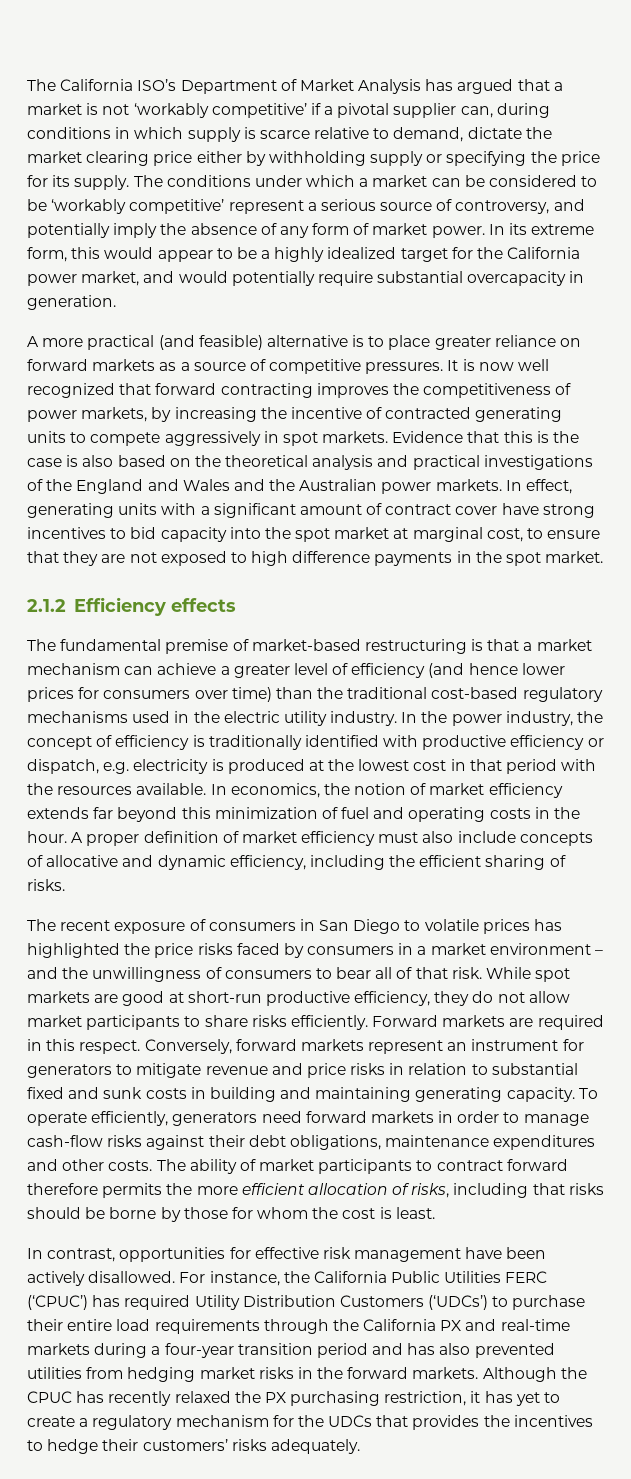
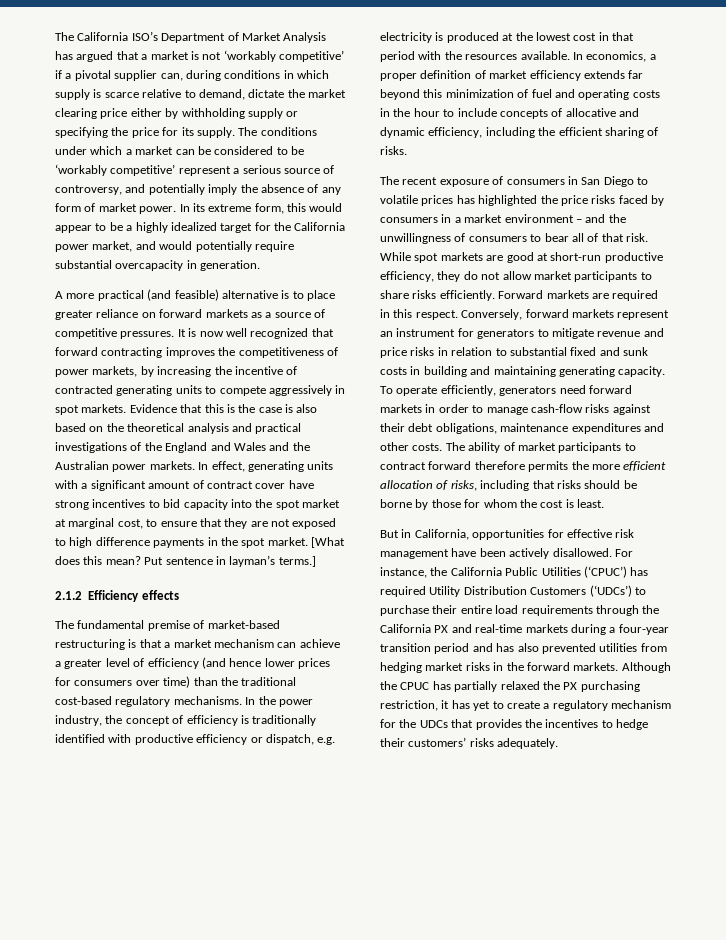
(604, 557) none -> [311,537,345,548] [55,555,316,567] [What does this mean? Put sentence in layman’s terms.]
[27,711,398,726] mechanisms used in the electric utility industry. -> [173,696,242,705] mechanisms.
[323,783,407,795] the notion -> [649,54,656,60] [380,70,472,81] a proper definition
[27,831,454,846] hour. A proper definition of market efficiency must also -> [413,108,455,117] hour to
[27,1248,116,1262] In contrast, -> [380,529,469,540] But in California,
[505,1271,548,1283] FERC -> (581, 571) none
[108,1391,172,1406] recently -> [454,681,498,692] partially

